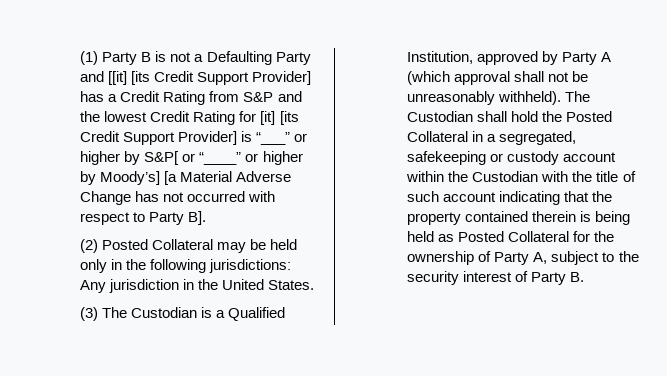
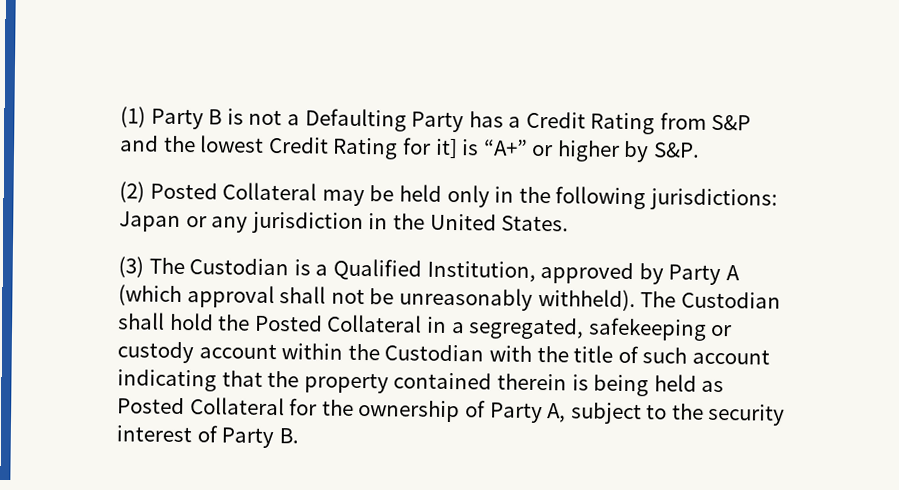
[80,71,312,85] and [[it] [its Credit Support Provider] -> (465, 122) none
[260,111,299,125] [80,131,308,145] [80,151,303,165] [80,171,292,185] [80,191,276,205] [80,211,207,225] [it] [its Credit Support Provider] is “___” or higher by S&P[ or “____” or higher by Moody’s] [a Material Adverse Change has not occurred with respect to Party B]. -> [434,137,700,163] it] is “A+” or higher by S&P.
[80,280,107,293] Any -> [119,211,249,233] Japan or any

